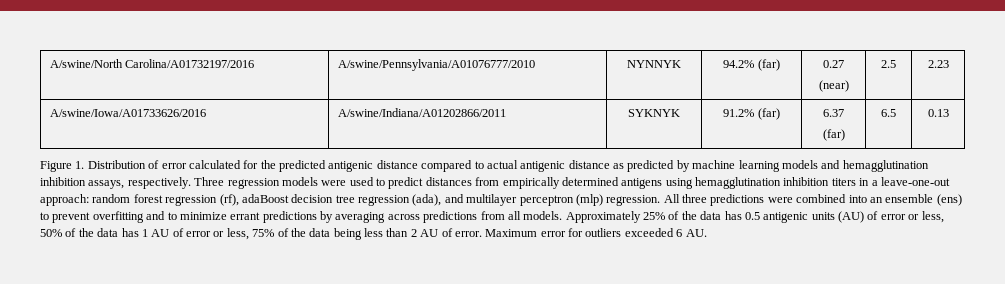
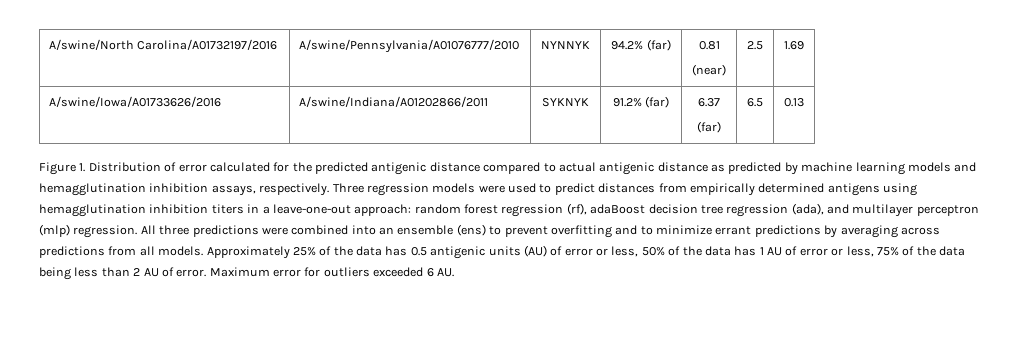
[823,60,844,68] 0.27 -> [698,41,720,50] 0.81
[927,60,949,68] 2.23 -> [784,41,804,50] 1.69

